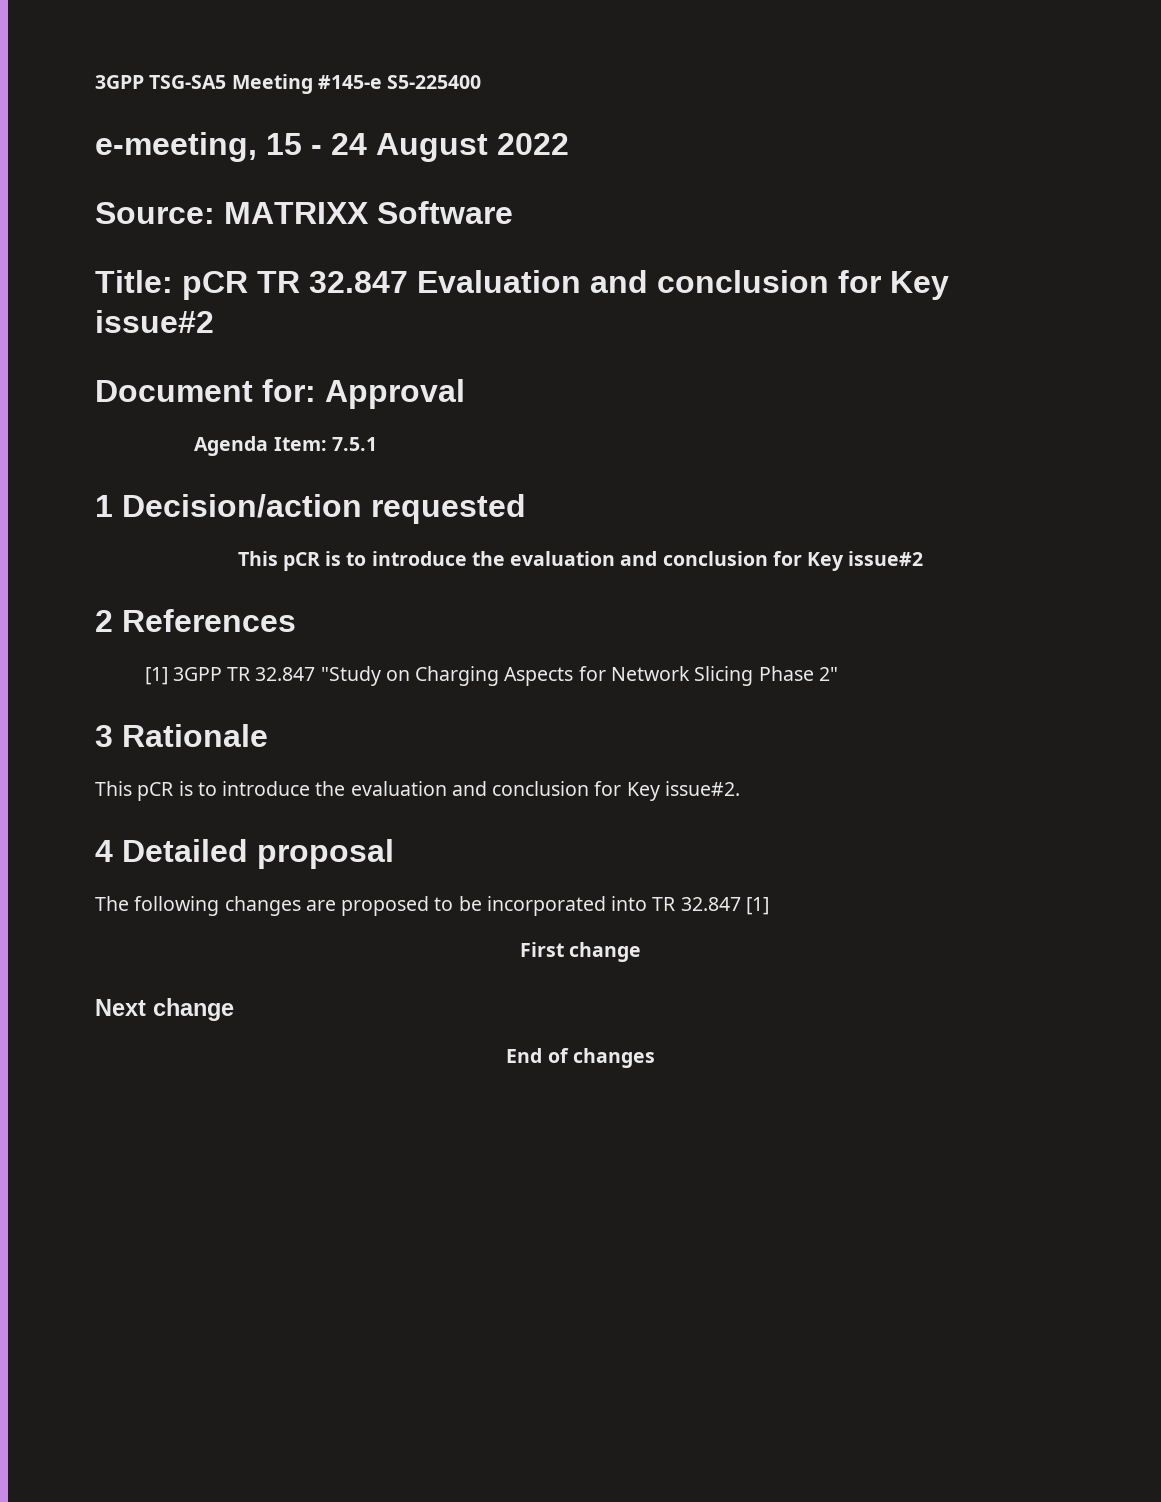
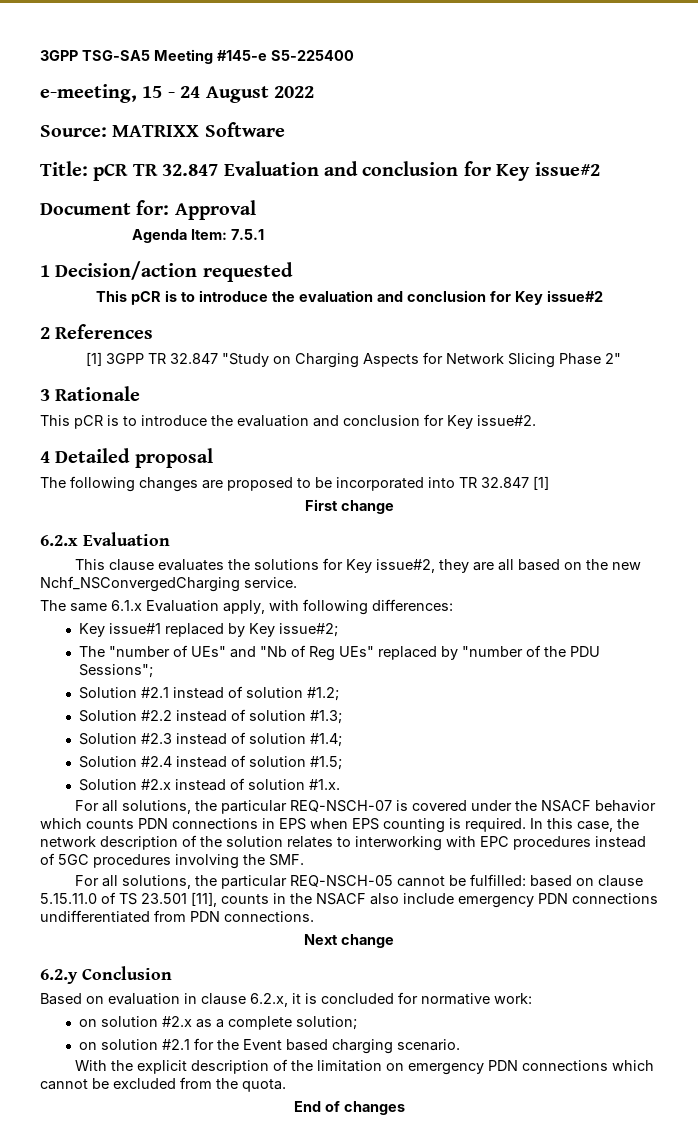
[95,998,234,1021] Next change -> [40,532,170,546] [74,558,641,573] [40,576,297,592] [40,599,453,615] [78,623,338,637] [78,645,600,661] [78,664,153,678] [78,686,339,701] [78,709,342,724] [78,732,342,747] [78,755,342,770] [78,778,340,791] [74,800,656,814] [40,818,639,833] [40,835,646,851] [40,853,304,869] [74,874,643,889] [40,892,658,908] [40,910,314,923] [304,934,394,948] [40,966,172,984] [40,992,532,1007] [78,1016,357,1030] [78,1038,460,1054] [74,1059,654,1075] [40,1077,286,1092] 6.2.x Evaluation // This clause evaluates the solutions for Key issue#2, they are all based on the new Nchf_NSConvergedCharging service. // The same 6.1.x Evaluation apply, with following differences: // Key issue#1 replaced by Key issue#2; // The "number of UEs" and "Nb of Reg UEs" replaced by "number of the PDU Sessions"; // Solution #2.1 instead of solution #1.2; // Solution #2.2 instead of solution #1.3; // Solution #2.3 instead of solution #1.4; // Solution #2.4 instead of solution #1.5; // Solution #2.x instead of solution #1.x. // For all solutions, the particular REQ-NSCH-07 is covered under the NSACF behavior which counts PDN connections in EPS when EPS counting is required. In this case, the network description of the solution relates to interworking with EPC procedures instead of 5GC procedures involving the SMF. // For all solutions, the particular REQ-NSCH-05 cannot be fulfilled: based on clause 5.15.11.0 of TS 23.501 [11], counts in the NSACF also include emergency PDN connections undifferentiated from PDN connections. // Next change // 6.2.y Conclusion // Based on evaluation in clause 6.2.x, it is concluded for normative work: // on solution #2.x as a complete solution; // on solution #2.1 for the Event based charging scenario. // With the explicit description of the limitation on emergency PDN connections which cannot be excluded from the quota.

